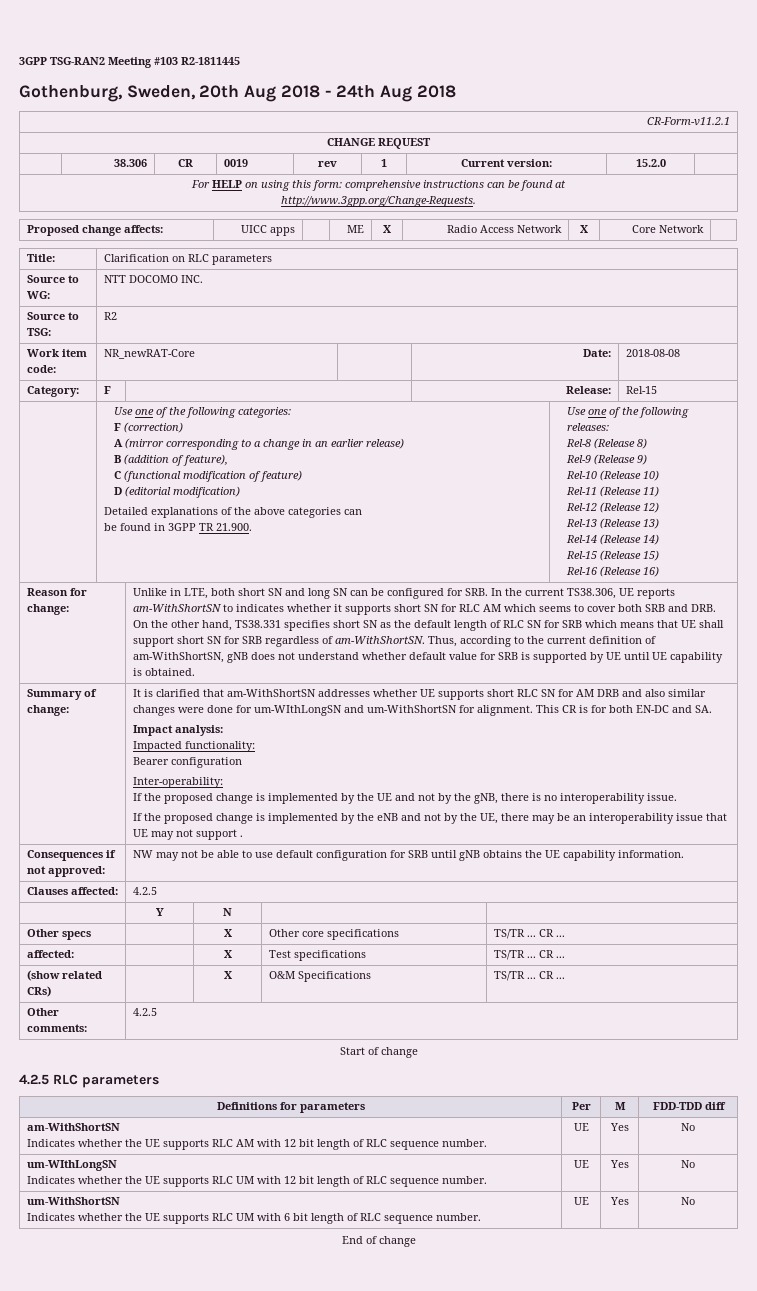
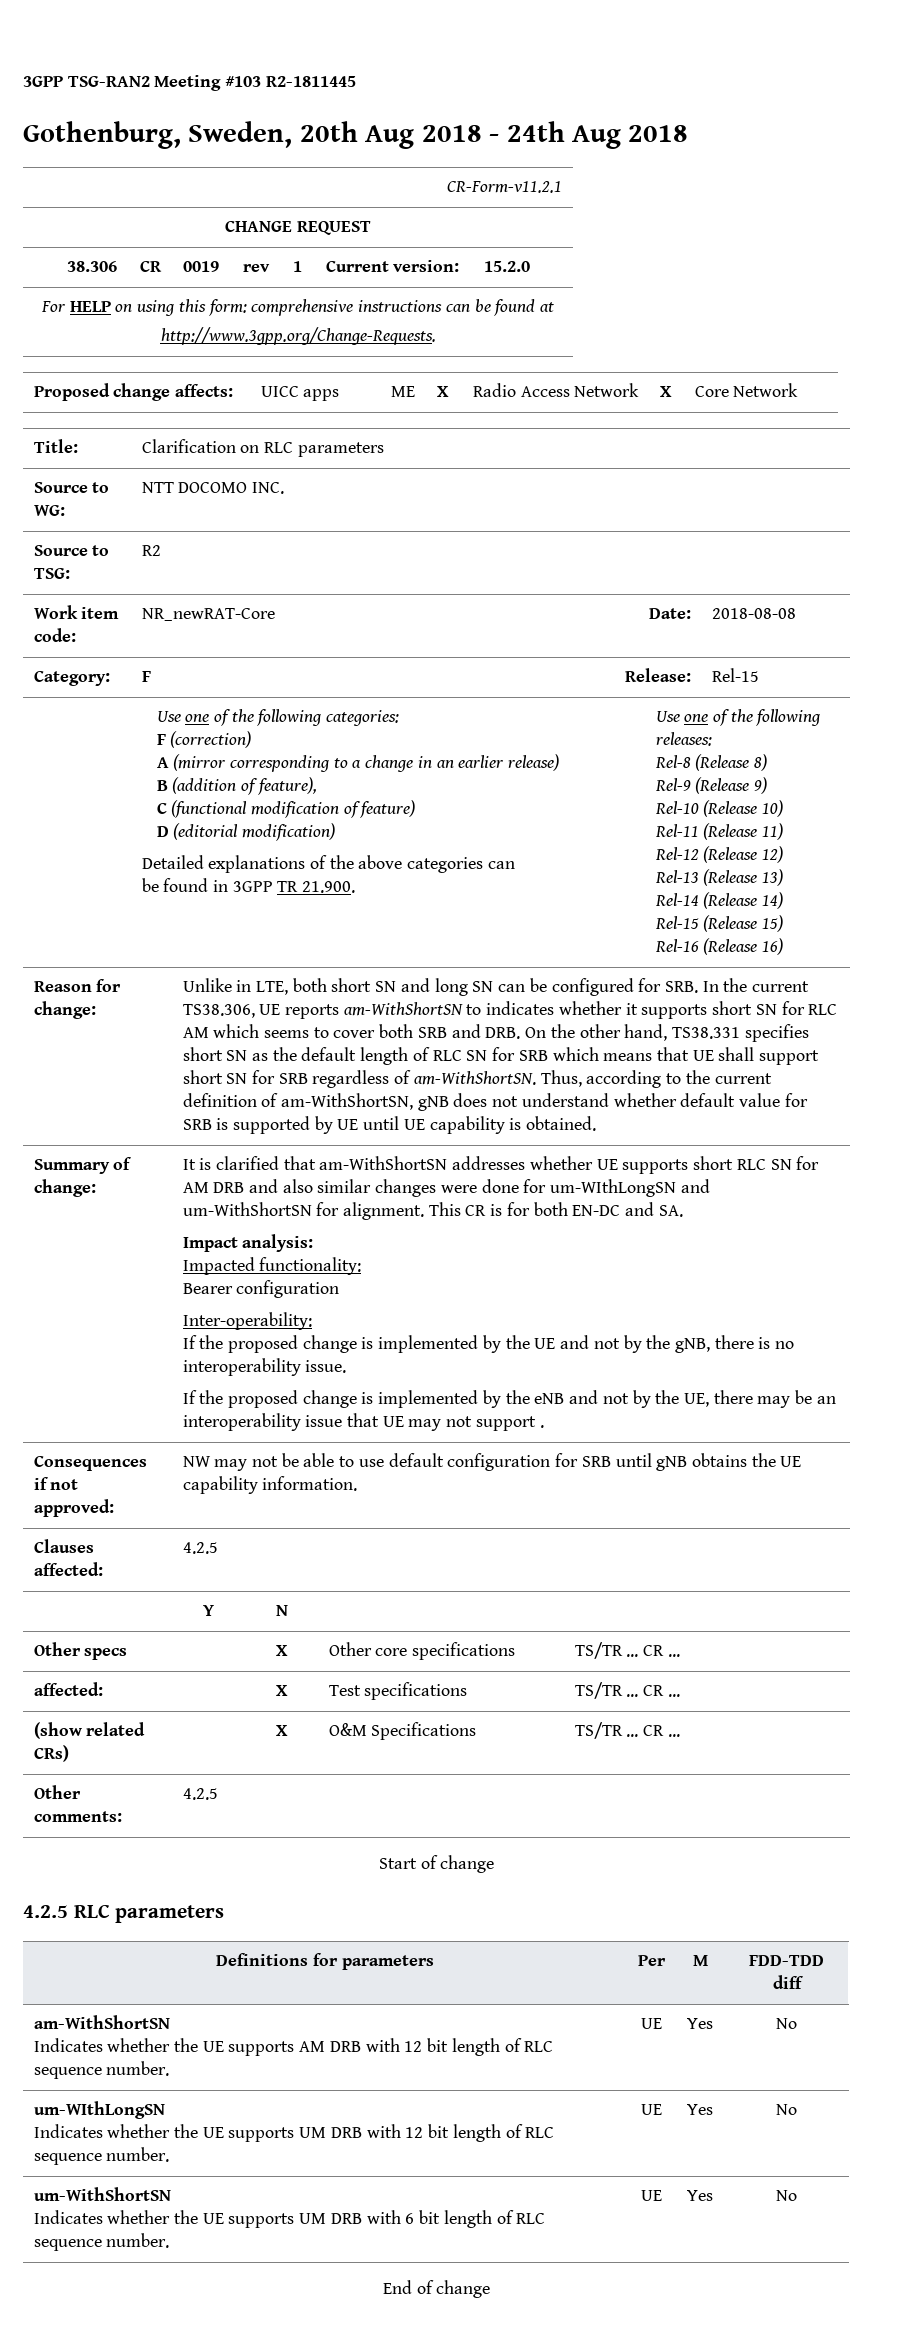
[211,1139,254,1147] RLC AM -> [299,2041,361,2052] AM DRB
[211,1176,254,1184] RLC UM -> [299,2127,362,2138] UM DRB
[211,1213,254,1221] RLC UM -> [299,2213,362,2224] UM DRB

